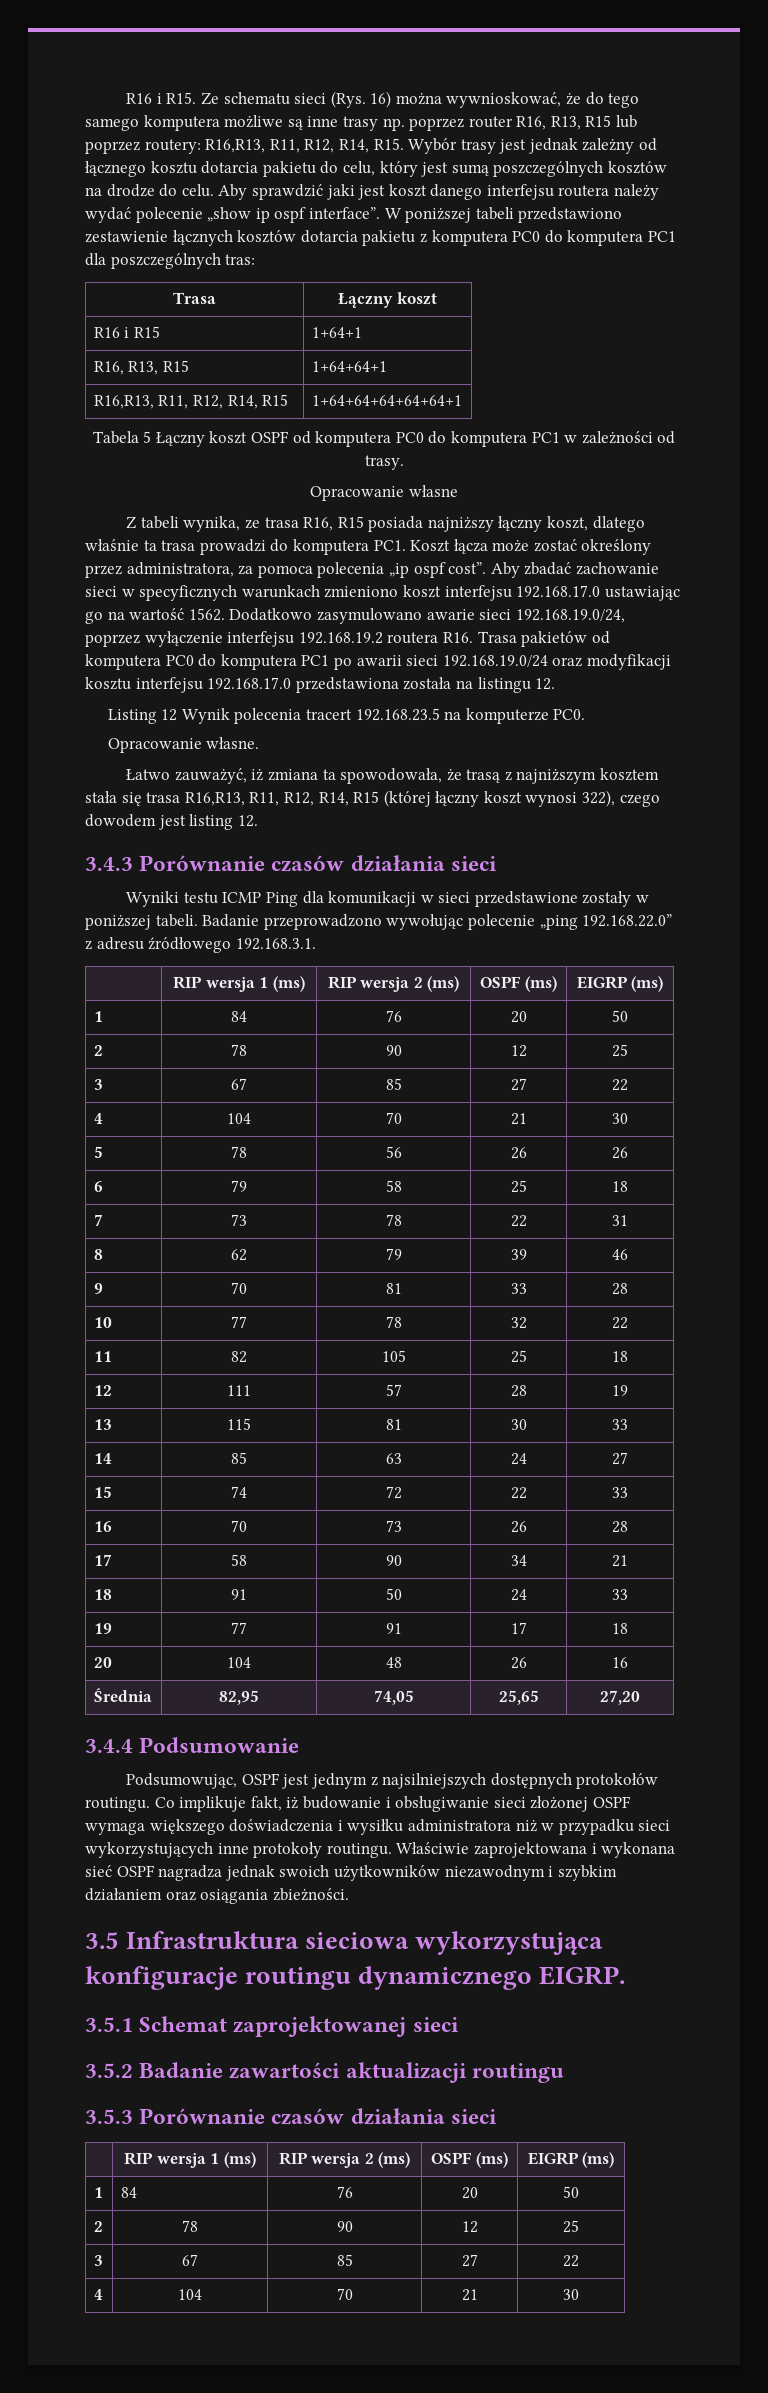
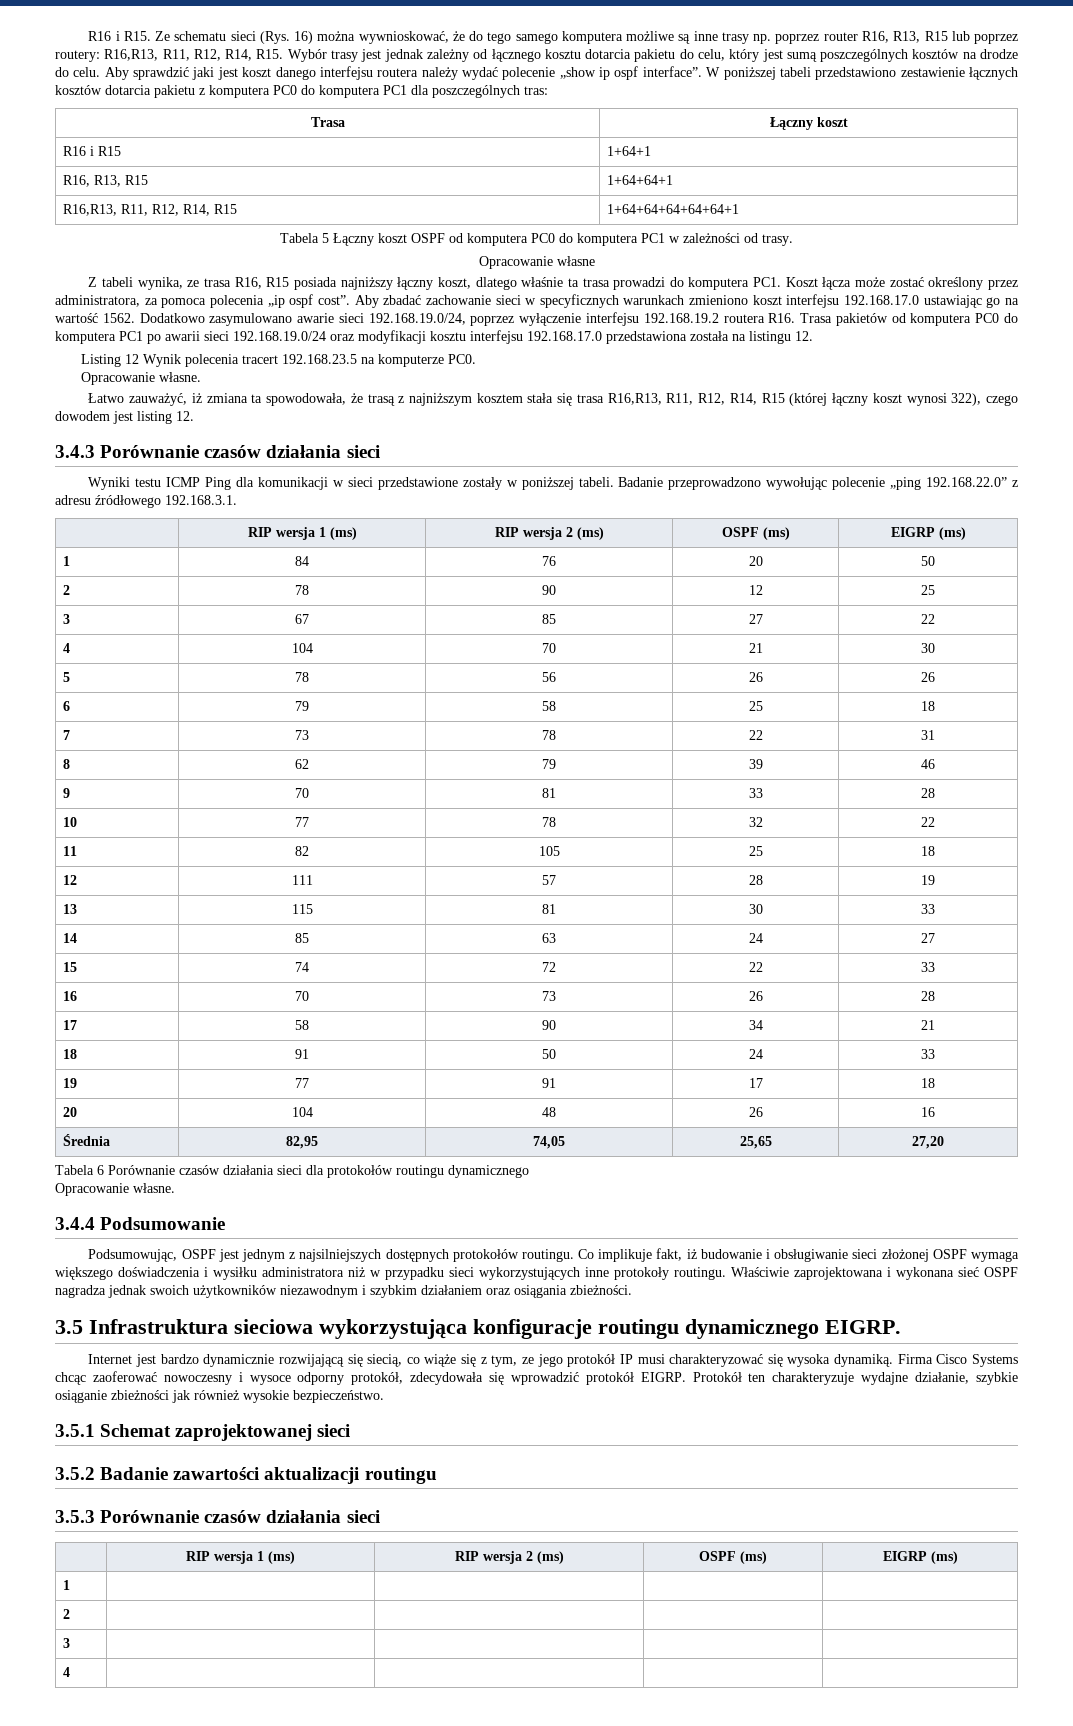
(640, 1697) none -> [55,1165,529,1178] [55,1183,175,1196] // Tabela 6 Porównanie czasów działania sieci dla protokołów routingu dynamicznego // Opracowanie własne.
(626, 1975) none -> [88,1354,1019,1367] [55,1371,1018,1385] [55,1390,384,1403] // Internet jest bardzo dynamicznie rozwijającą się siecią, co wiąże się z tym, ze jego protokół IP musi charakteryzować się wysoka dynamiką. Firma Cisco Systems chcąc zaoferować nowoczesny i wysoce odporny protokół, zdecydowała się wprowadzić protokół EIGRP. Protokół ten charakteryzuje wydajne działanie, szybkie osiąganie zbieżności jak również wysokie bezpieczeństwo.
[120,2187,137,2198] [336,2186,353,2198] [461,2187,478,2199] [563,2186,579,2198] [93,2221,103,2232] [182,2220,198,2232] [336,2221,353,2232] [461,2221,478,2233] [563,2220,579,2233] [93,2255,103,2266] [182,2254,198,2266] [336,2254,353,2266] [461,2254,478,2267] [563,2255,579,2267] [93,2289,103,2300] [178,2289,202,2300] [336,2288,353,2300] [461,2289,478,2301] [563,2289,579,2300] 84 | 76 | 20 | 50 // 2 | 78 | 90 | 12 | 25 // 3 | 67 | 85 | 27 | 22 // 4 | 104 | 70 | 21 | 30 -> [63,1609,71,1619] [63,1638,71,1648] [63,1667,71,1677] | | | // 2 | | | | // 3 | | | | // 4 | | | |

